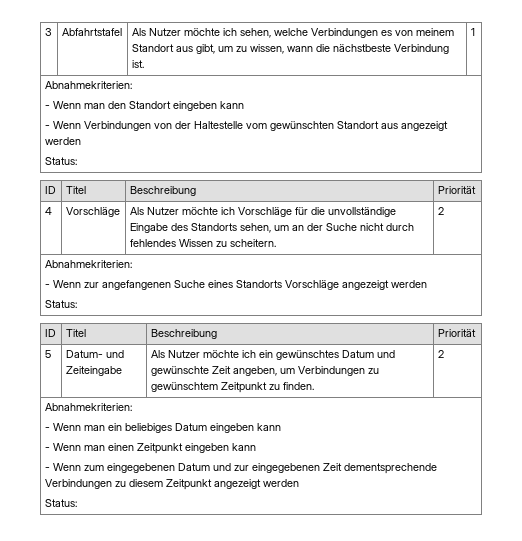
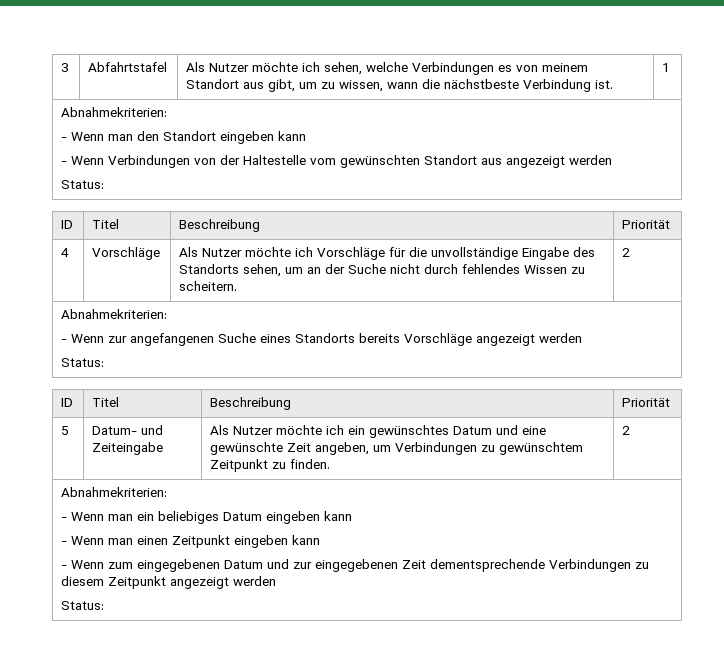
(282, 284) none -> [359,333,401,343] bereits
(395, 354) none -> [522,426,547,435] eine

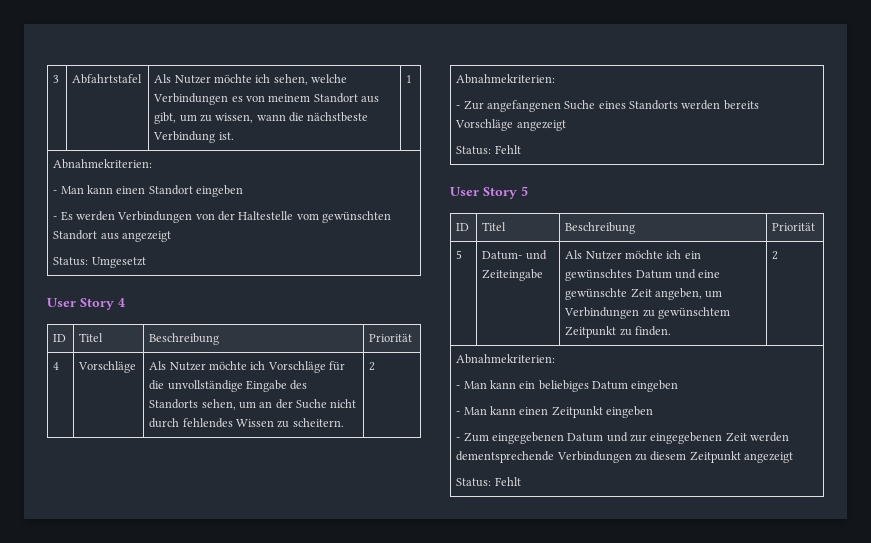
[71,131,160,141] Wenn man den -> [60,185,146,194] Man kann einen
[278,131,307,141] [61,156,105,165] kann // - Wenn -> [53,211,115,221] // - Es werden
[569,155,613,165] [61,180,105,189] werden // Status: -> [53,257,146,268] [47,298,125,310] // Status: Umgesetzt // User Story 4
[71,334,128,343] Wenn zur -> [463,100,484,110] Zur
(356, 338) none -> [681,100,721,110] werden
[539,333,583,343] [61,358,105,367] werden // Status: -> [456,145,521,155] [450,186,528,199] // Status: Fehlt // User Story 5
[71,512,134,521] Wenn man -> [463,380,516,389] Man kann
[324,511,353,521] [61,536,134,545] kann // - Wenn man -> [456,406,516,415] // - Man kann
[292,535,321,545] [61,560,134,569] kann // - Wenn zum -> [456,432,489,442] // - Zum
(427, 564) none -> [750,432,790,442] werden
[233,576,277,586] [61,601,105,610] werden // Status: -> [456,477,521,487] // Status: Fehlt

